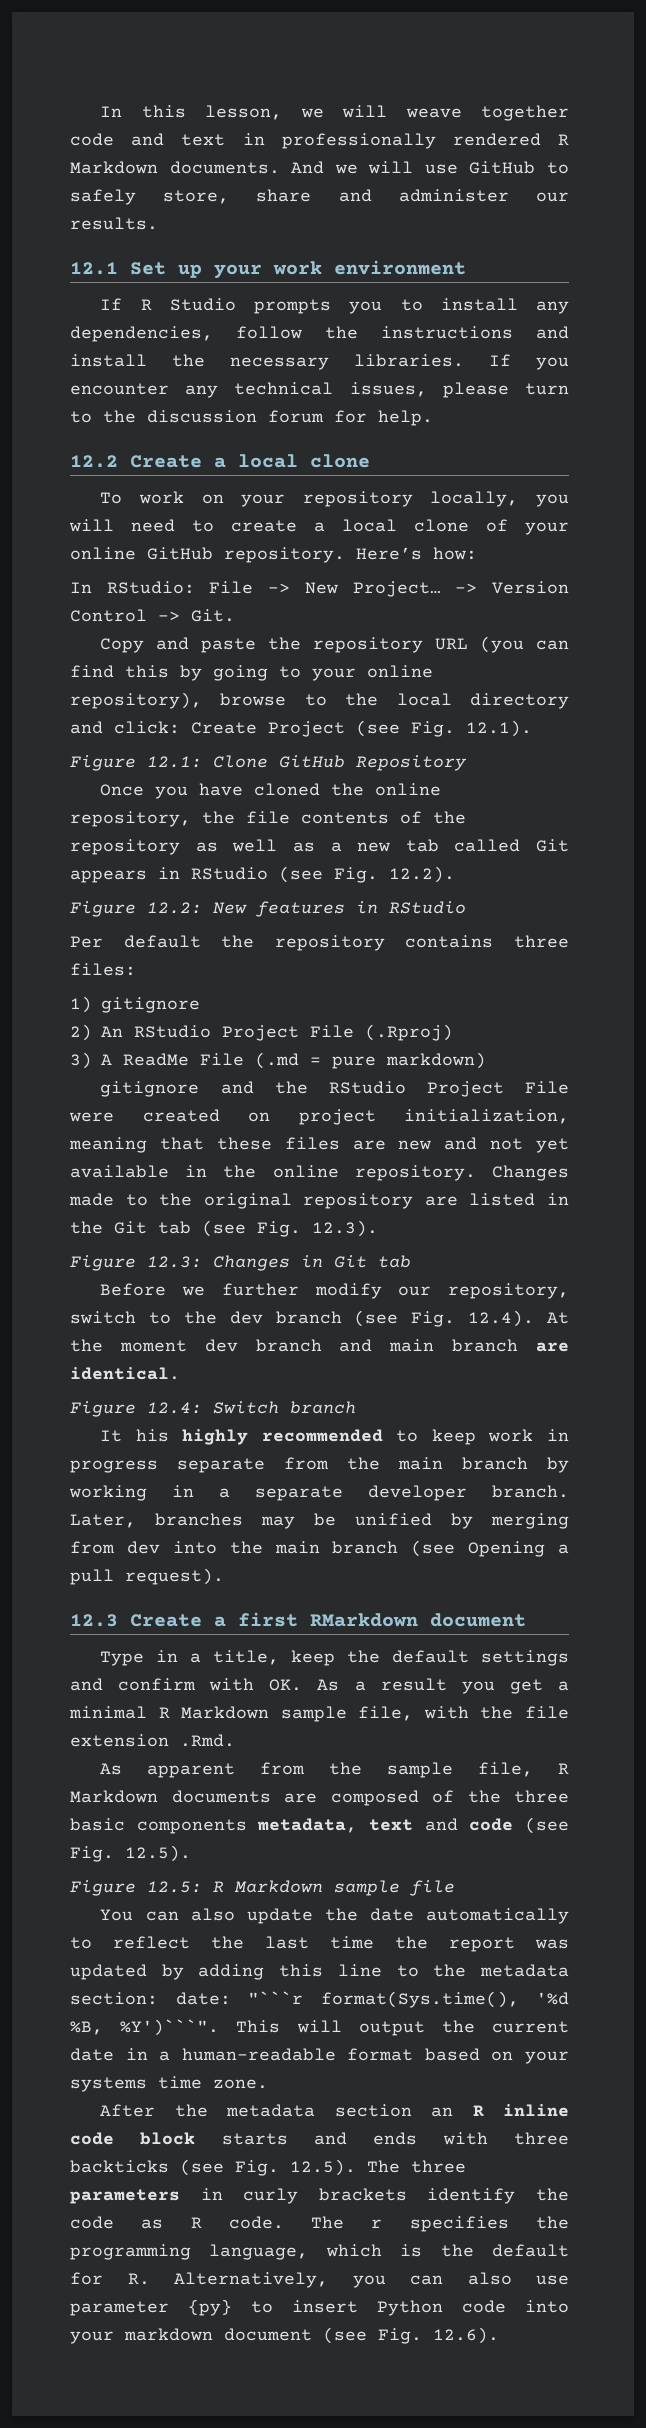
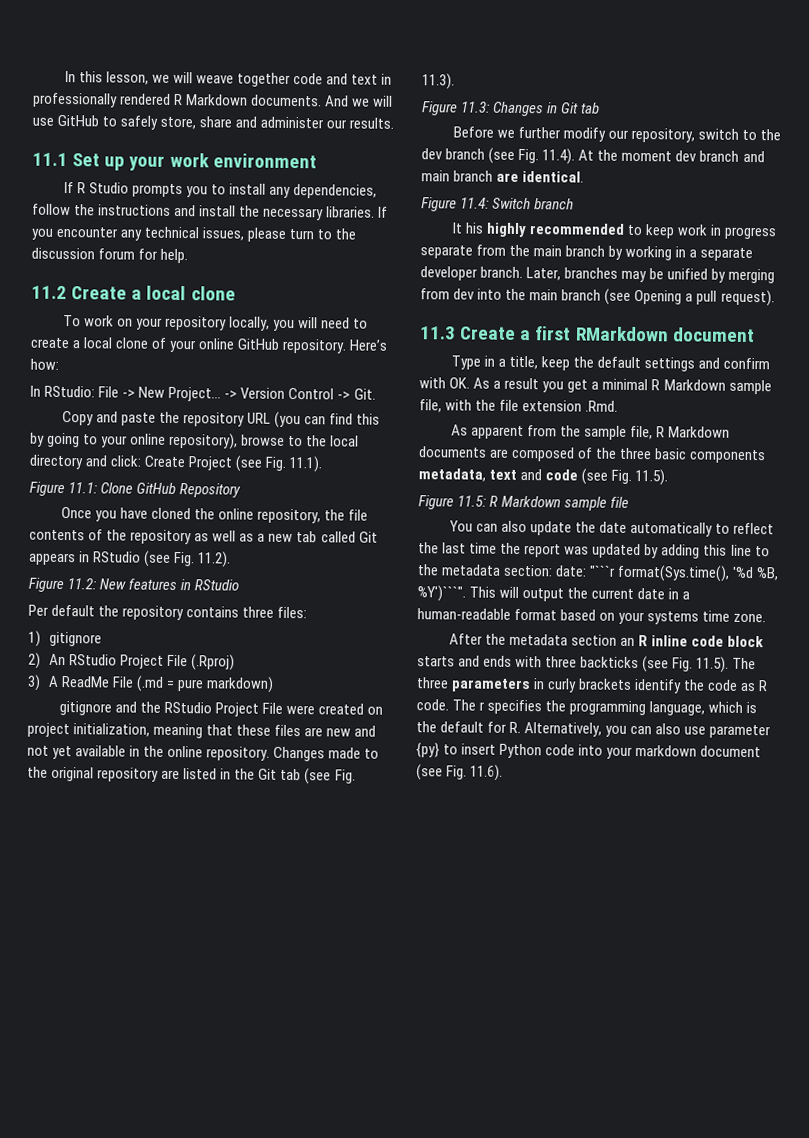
[70,262,118,275] 12.1 -> [32,152,68,167] 11.1
[70,455,118,468] 12.2 -> [31,285,67,300] 11.2
[466,720,532,737] [70,755,202,771] 12.1). // Figure 12.1: -> [289,455,323,473] [29,481,99,497] 11.1). // Figure 11.1:
[389,866,455,883] [70,901,202,917] 12.2). // Figure 12.2: -> [198,551,232,568] [28,577,98,593] 11.2). // Figure 11.2:
[312,1220,378,1237] [70,1255,202,1271] 12.3). // Figure 12.3: -> [422,73,455,90] [421,101,492,116] 11.3). // Figure 11.3:
[468,1310,535,1327] 12.4). -> [542,148,576,165] 11.4).
[147,1402,202,1414] 12.4: -> [460,197,491,209] 11.4:
[70,1614,118,1627] 12.3 -> [420,326,456,340] 11.3
[125,1845,191,1862] [70,1880,202,1896] 12.5). // Figure 12.5: -> [635,469,669,486] [418,495,488,510] 11.5). // Figure 11.5:
[290,2159,356,2176] 12.5). -> [696,656,730,673] 11.5).
[433,2327,499,2344] 12.6). -> [470,764,504,781] 11.6).

